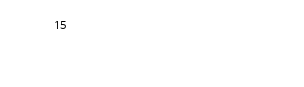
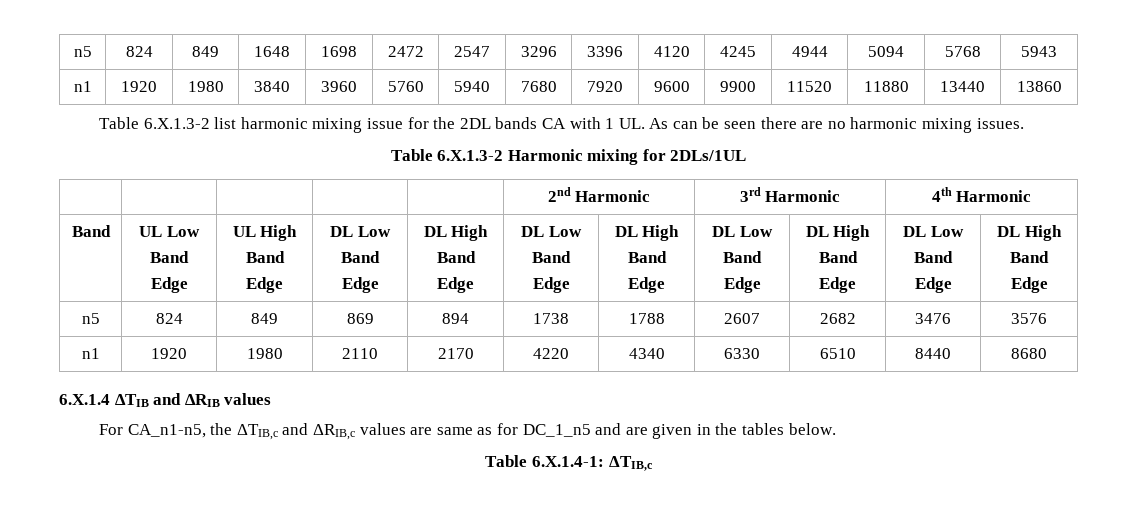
[54,21,66,29] 15 -> [73,46,92,57] [125,46,153,57] [192,46,219,57] [254,46,290,57] [321,46,357,57] [387,46,424,57] [454,46,490,57] [520,46,557,57] [587,46,623,57] [653,46,690,57] [720,46,756,57] [791,46,828,57] [868,46,904,57] [944,46,981,57] [1021,46,1057,57] [73,81,92,92] [121,81,157,92] [187,81,224,92] [254,81,290,92] [321,81,357,92] [387,81,424,92] [454,81,490,92] [520,81,557,92] [587,81,623,92] [653,81,690,92] [720,81,756,92] [787,81,832,92] [863,81,909,92] [940,81,985,92] [1016,81,1062,92] [99,117,1024,133] [390,149,747,165] [547,187,651,202] [739,187,841,202] [931,187,1032,202] [71,225,111,237] [139,226,200,237] [150,251,189,263] [150,277,188,293] [232,225,298,241] [245,251,285,263] [246,277,283,293] [330,226,391,237] [341,251,380,263] [341,277,379,293] [423,225,489,241] [436,251,476,263] [437,277,474,293] [521,226,582,237] [532,251,571,263] [532,277,570,293] [614,225,680,241] [627,251,667,263] [628,277,665,293] [712,226,773,237] [723,251,762,263] [723,277,761,293] [805,225,871,241] [818,251,858,263] [819,277,856,293] [903,226,964,237] [914,251,953,263] [914,277,952,293] [997,225,1062,241] [1010,251,1049,263] [1010,277,1048,293] [81,313,100,324] [155,313,183,324] [251,313,278,324] [346,313,374,324] [442,313,469,324] [533,313,569,324] [628,313,665,324] [724,313,760,324] [819,313,856,324] [915,313,951,324] [1011,313,1047,324] [81,348,100,359] [151,348,187,359] [246,348,283,359] [342,348,378,359] [437,348,474,359] [533,348,569,359] [628,348,665,359] [724,348,760,359] [819,348,856,359] [915,348,951,359] [1011,348,1047,359] [59,393,272,407] [99,423,836,440] [485,455,653,471] n5 | 824 | 849 | 1648 | 1698 | 2472 | 2547 | 3296 | 3396 | 4120 | 4245 | 4944 | 5094 | 5768 | 5943 // n1 | 1920 | 1980 | 3840 | 3960 | 5760 | 5940 | 7680 | 7920 | 9600 | 9900 | 11520 | 11880 | 13440 | 13860 // Table 6.X.1.3-2 list harmonic mixing issue for the 2DL bands CA with 1 UL. As can be seen there are no harmonic mixing issues. // Table 6.X.1.3-2 Harmonic mixing for 2DLs/1UL // | | | | | 2nd Harmonic | 3rd Harmonic | 4th Harmonic // Band | UL Low Band Edge | UL High Band Edge | DL Low Band Edge | DL High Band Edge | DL Low Band Edge | DL High Band Edge | DL Low Band Edge | DL High Band Edge | DL Low Band Edge | DL High Band Edge // n5 | 824 | 849 | 869 | 894 | 1738 | 1788 | 2607 | 2682 | 3476 | 3576 // n1 | 1920 | 1980 | 2110 | 2170 | 4220 | 4340 | 6330 | 6510 | 8440 | 8680 // 6.X.1.4 ∆TIB and ∆RIB values // For CA_n1-n5, the ΔTIB,c and ΔRIB,c values are same as for DC_1_n5 and are given in the tables below. // Table 6.X.1.4-1: ΔTIB,c

